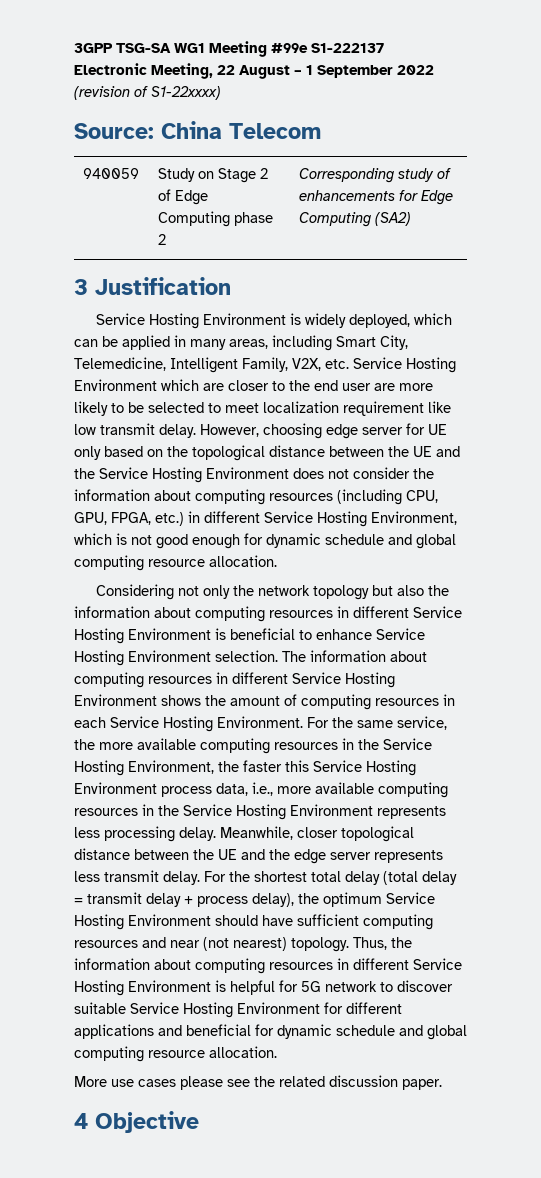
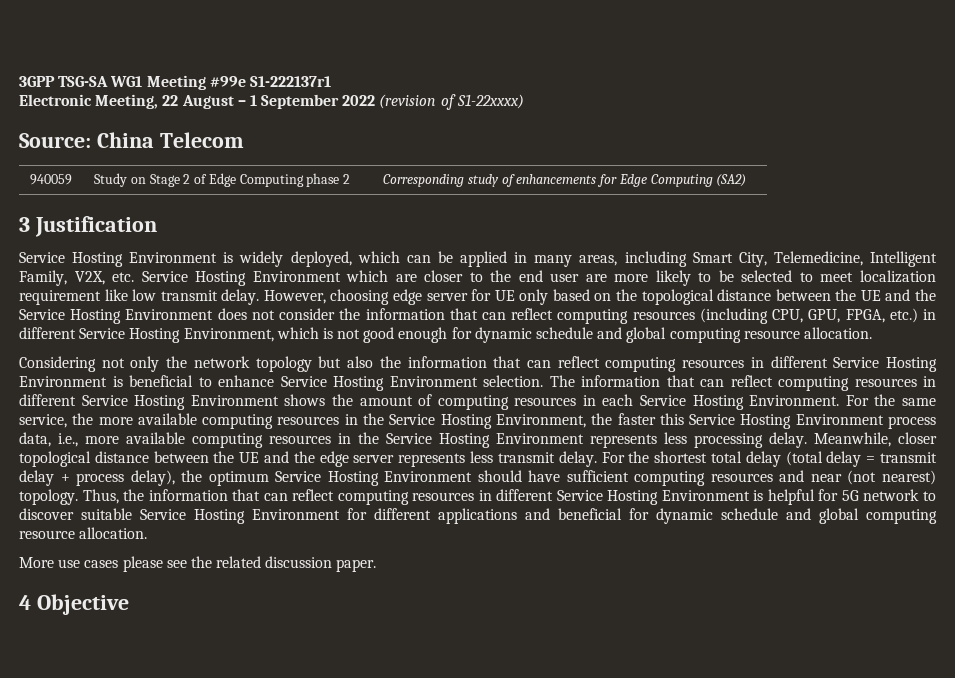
[311,43,384,53] S1-222137 -> [249,76,331,87] S1-222137r1
[154,490,191,501] about -> [449,308,554,320] that can reflect
[154,607,191,618] about -> [493,356,600,368] that can reflect
[390,651,427,662] about -> [666,375,773,387] that can reflect
[154,959,191,970] about -> [232,489,335,501] that can reflect

